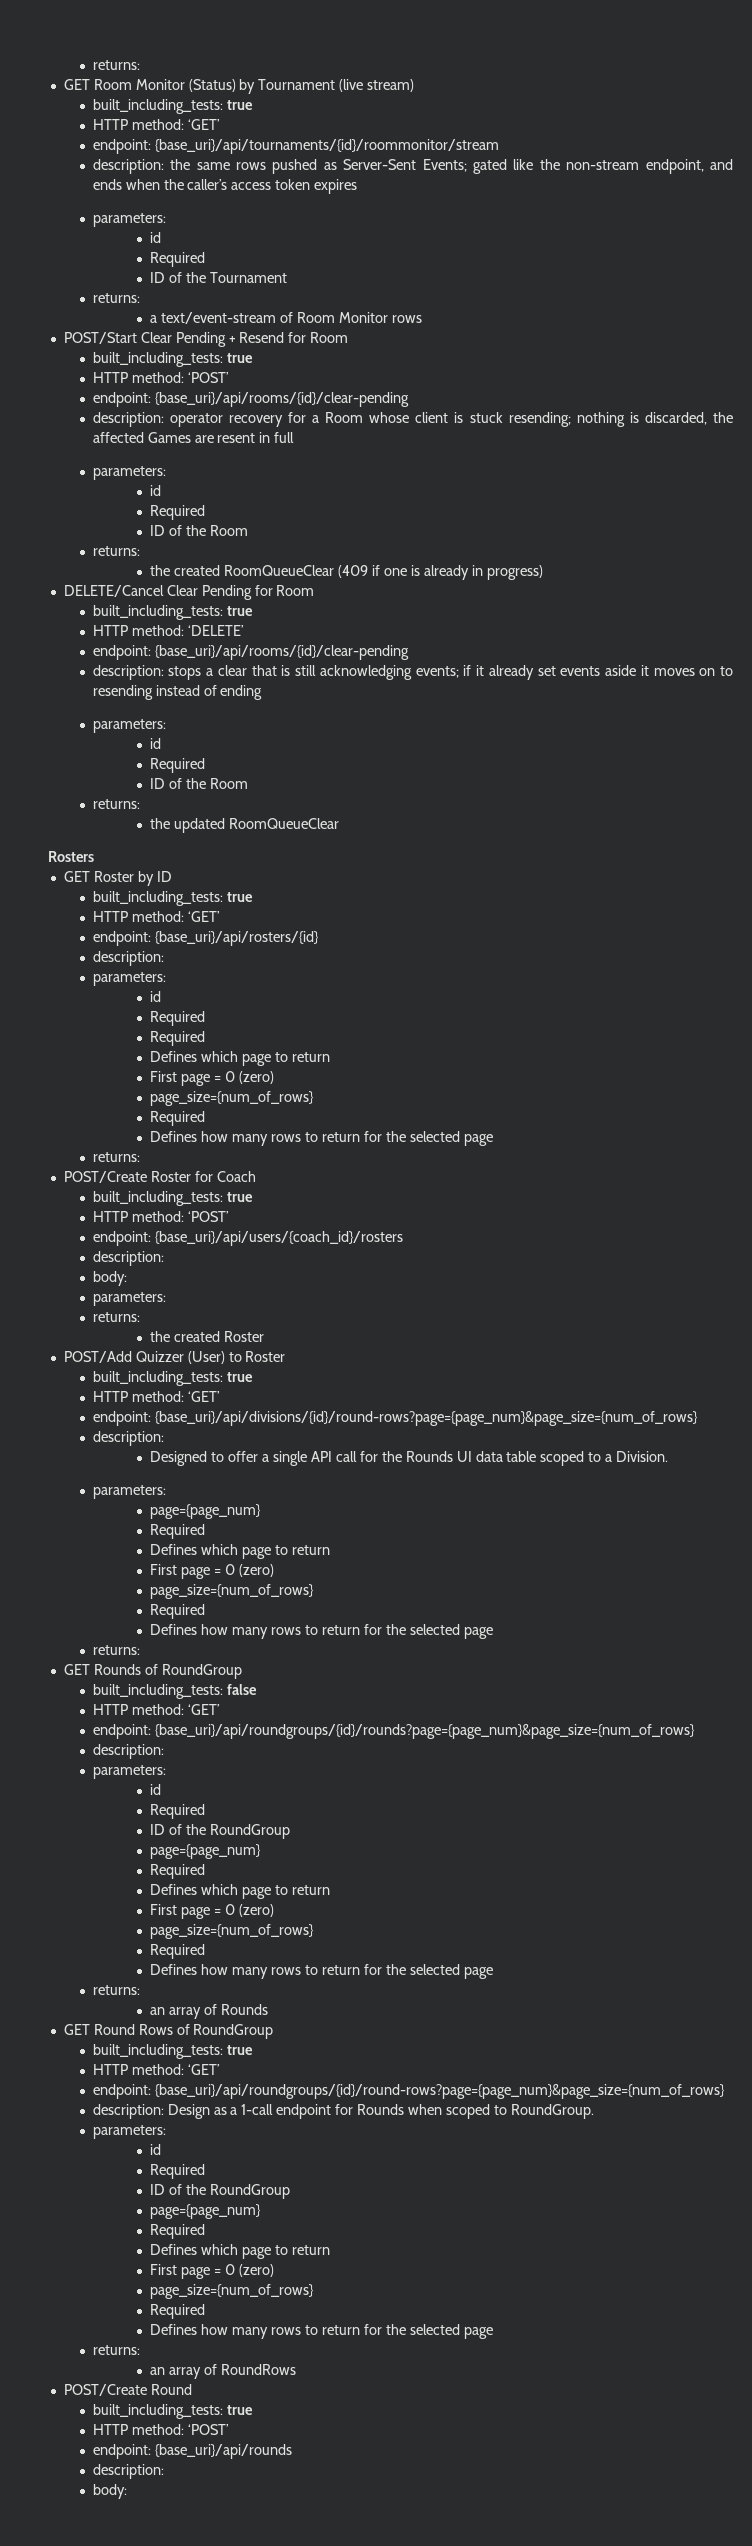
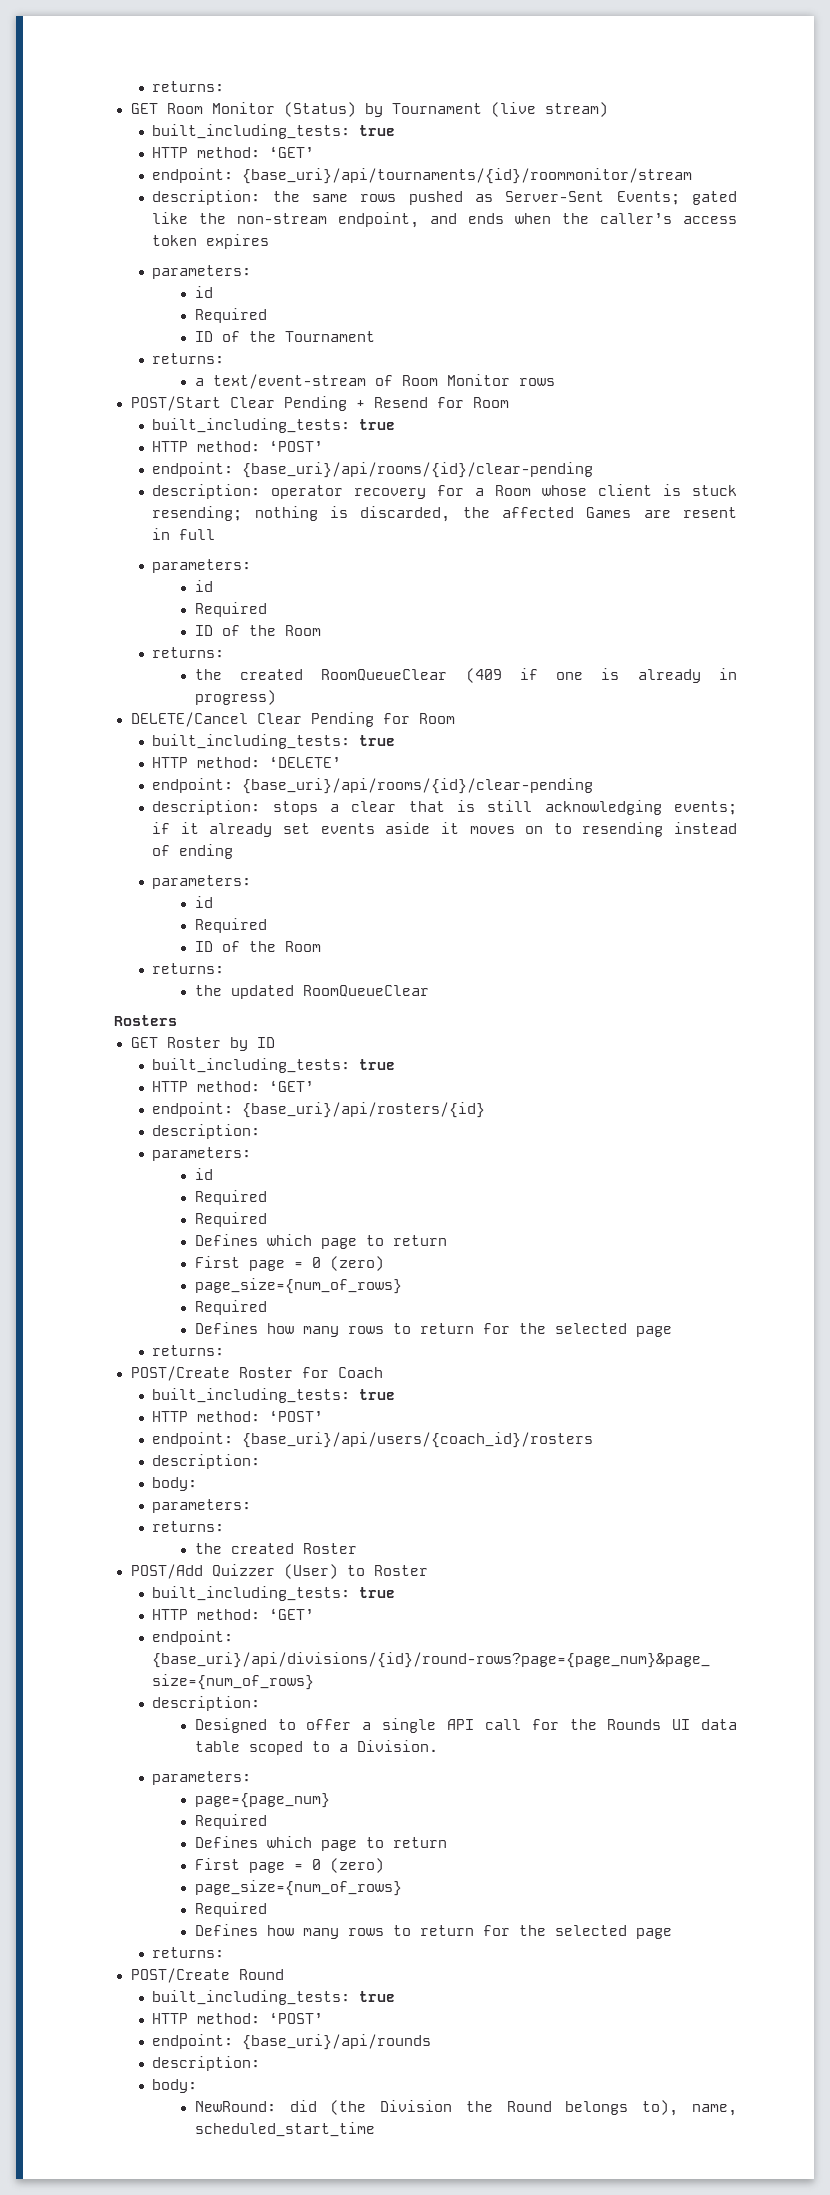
[63,1664,242,1679] [92,1684,257,1699] [92,1704,220,1715] [92,1724,695,1739] [92,1744,164,1759] [92,1765,166,1779] [150,1784,162,1795] [150,1804,206,1819] [150,1824,291,1839] [150,1844,262,1859] [150,1864,206,1879] [150,1884,331,1899] [150,1904,275,1919] [150,1924,315,1939] [150,1944,206,1959] [150,1964,493,1979] [92,1985,140,1995] [150,2004,269,2019] [63,2024,274,2039] [92,2044,253,2059] [92,2064,220,2075] [92,2084,725,2099] [92,2104,594,2119] [92,2125,166,2139] [150,2144,162,2155] [150,2164,206,2179] [150,2184,291,2199] [150,2204,262,2219] [150,2224,206,2239] [150,2244,331,2259] [150,2264,275,2279] [150,2284,315,2299] [150,2304,206,2319] [150,2324,493,2339] [92,2345,140,2355] [150,2364,297,2379] // GET Rounds of RoundGroup // built_including_tests: false // HTTP method: ‘GET’ // endpoint: {base_uri}/api/roundgroups/{id}/rounds?page={page_num}&page_size={num_of_rows} // description: // parameters: // id // Required // ID of the RoundGroup // page={page_num} // Required // Defines which page to return // First page = 0 (zero) // page_size={num_of_rows} // Required // Defines how many rows to return for the selected page // returns: // an array of Rounds // GET Round Rows of RoundGroup // built_including_tests: true // HTTP method: ‘GET’ // endpoint: {base_uri}/api/roundgroups/{id}/round-rows?page={page_num}&page_size={num_of_rows} // description: Design as a 1-call endpoint for Rounds when scoped to RoundGroup. // parameters: // id // Required // ID of the RoundGroup // page={page_num} // Required // Defines which page to return // First page = 0 (zero) // page_size={num_of_rows} // Required // Defines how many rows to return for the selected page // returns: // an array of RoundRows -> (225, 1952) none
(127, 2491) none -> [194,2100,737,2116] [194,2122,375,2137] // NewRound: did (the Division the Round belongs to), name, scheduled_start_time

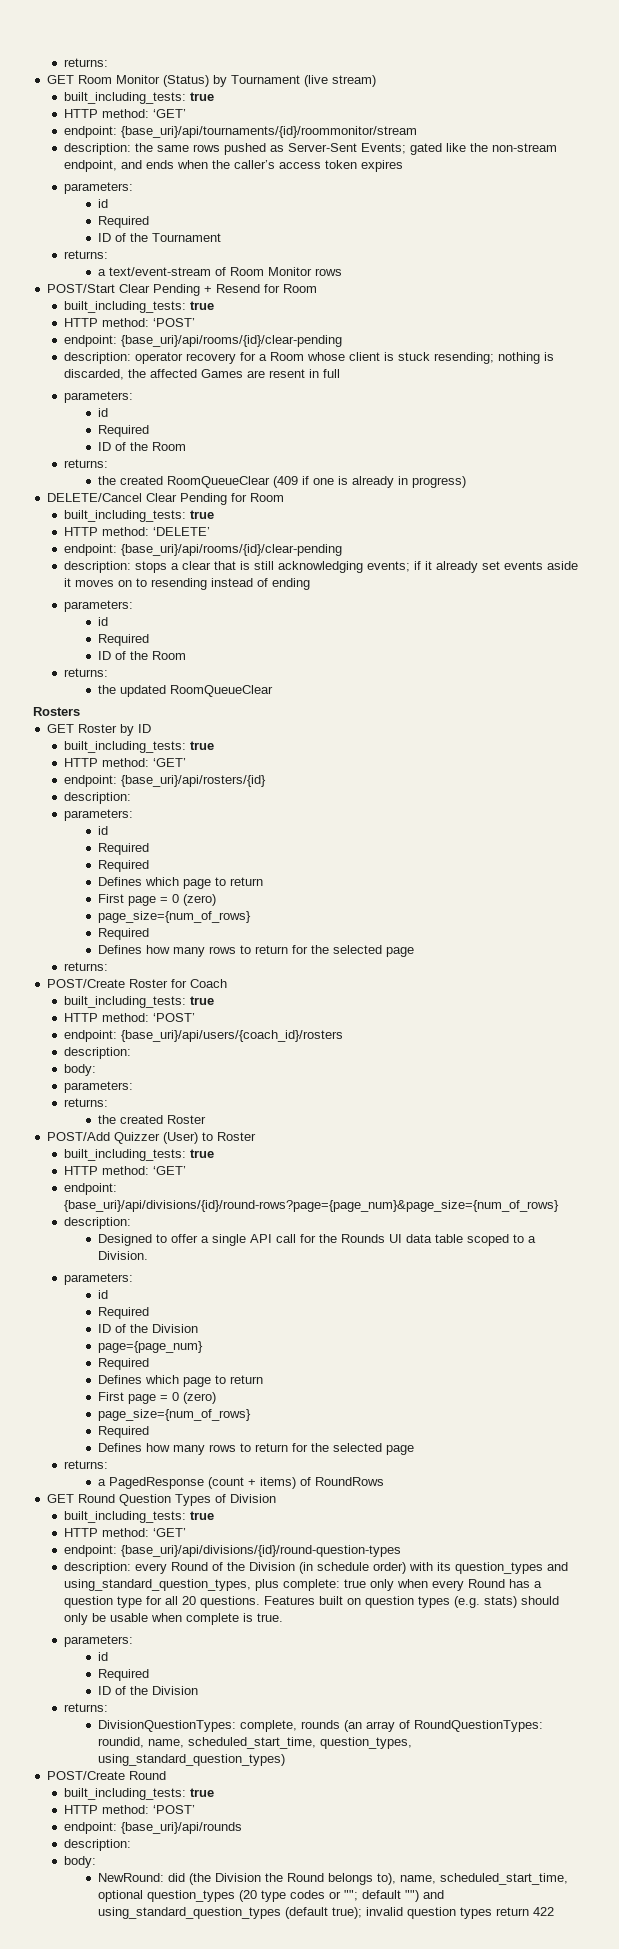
(252, 1778) none -> [97,1290,108,1299] [97,1307,149,1319] [97,1324,198,1333] // id // Required // ID of the Division
(225, 1952) none -> [97,1477,384,1489] [47,1494,277,1506] [63,1511,214,1523] [63,1528,186,1537] [63,1545,401,1557] [63,1562,568,1574] [63,1579,542,1591] [63,1596,559,1608] [63,1613,283,1625] [63,1635,133,1647] [97,1652,108,1661] [97,1669,149,1681] [97,1686,198,1695] [63,1703,108,1712] [97,1720,543,1732] [97,1737,412,1749] [97,1754,285,1766] // a PagedResponse (count + items) of RoundRows // GET Round Question Types of Division // built_including_tests: true // HTTP method: ‘GET’ // endpoint: {base_uri}/api/divisions/{id}/round-question-types // description: every Round of the Division (in schedule order) with its question_types and using_standard_question_types, plus complete: true only when every Round has a question type for all 20 questions. Features built on question types (e.g. stats) should only be usable when complete is true. // parameters: // id // Required // ID of the Division // returns: // DivisionQuestionTypes: complete, rounds (an array of RoundQuestionTypes: roundid, name, scheduled_start_time, question_types, using_standard_question_types)
[194,2122,375,2137] scheduled_start_time -> [439,1873,568,1885] [97,1890,444,1902] [97,1907,554,1919] scheduled_start_time, optional question_types (20 type codes or ""; default "") and using_standard_question_types (default true); invalid question types return 422

